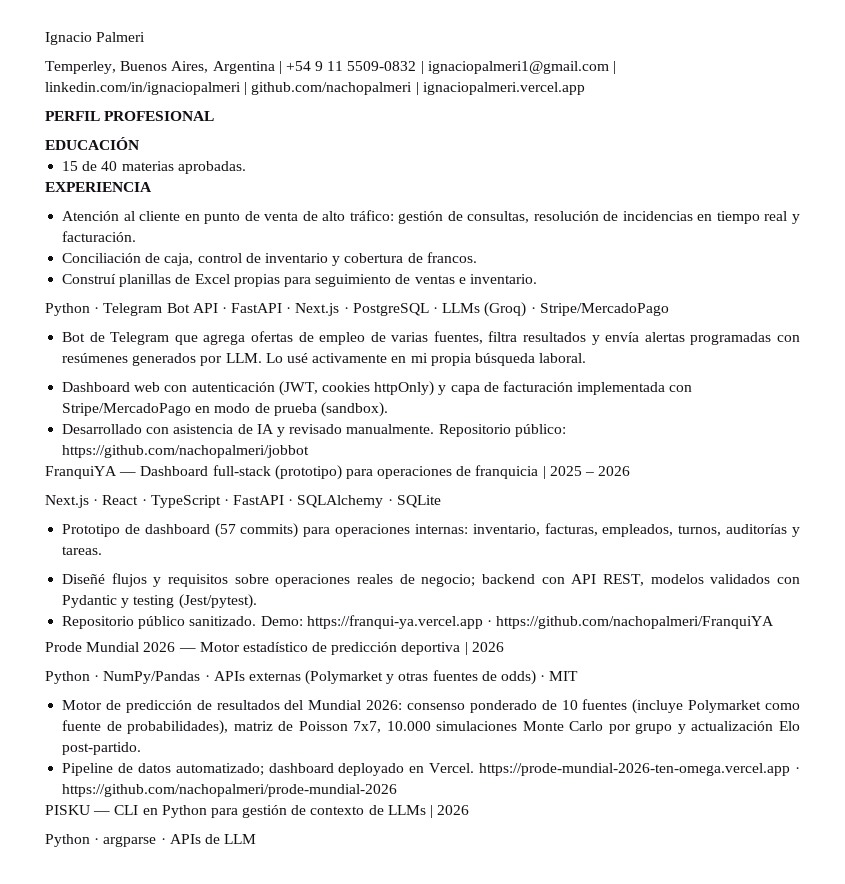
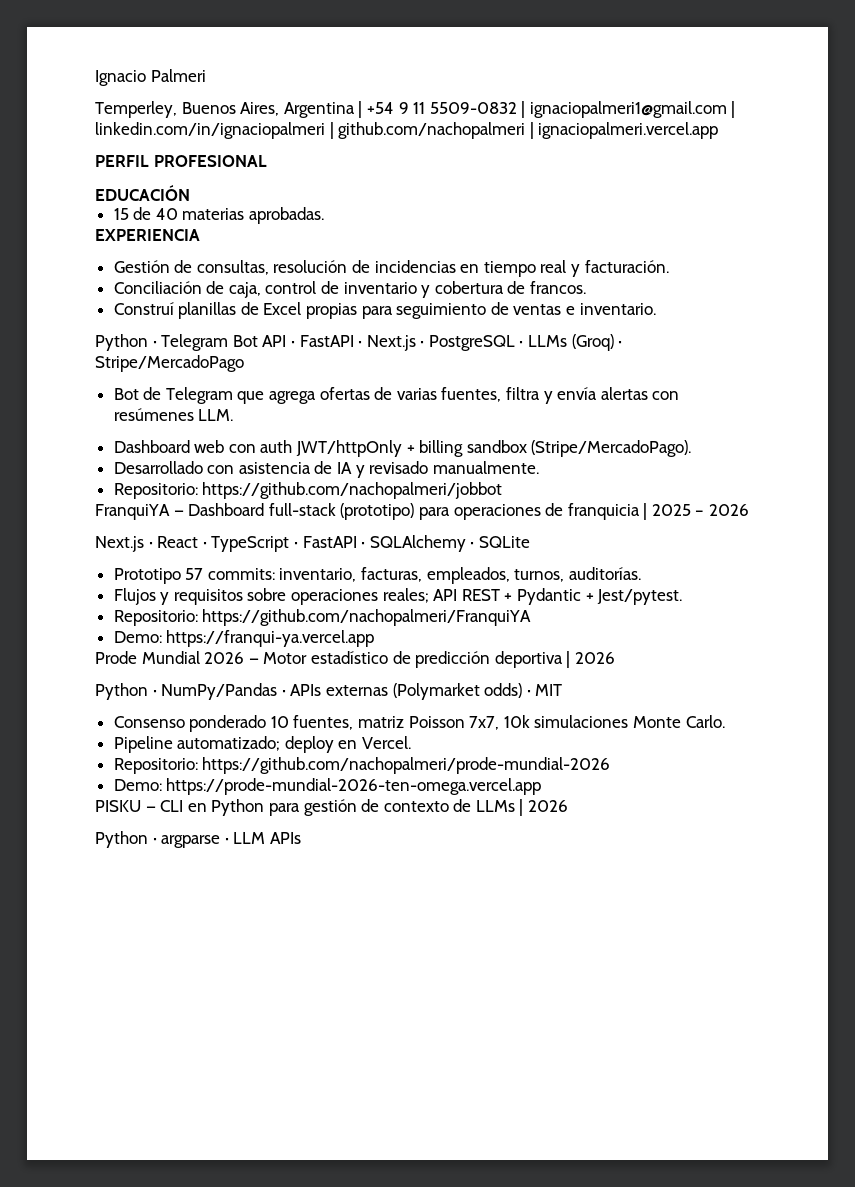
[62,210,444,224] Atención al cliente en punto de venta de alto tráfico: gestión -> [113,260,170,273] Gestión
[319,332,386,345] empleo de -> (393, 393) none
[523,332,587,342] resultados -> (541, 393) none
[690,332,772,345] programadas -> (648, 393) none
[132,353,223,366] generados por -> (194, 414) none
[265,353,587,366] [62,381,693,396] [62,402,388,417] Lo usé activamente en mi propia búsqueda laboral. // Dashboard web con autenticación (JWT, cookies httpOnly) y capa de facturación implementada con Stripe/MercadoPago en modo de prueba (sandbox). -> [113,440,692,457] // Dashboard web con auth JWT/httpOnly + billing sandbox (Stripe/MercadoPago).
[438,424,566,437] Repositorio público: -> [113,483,198,499] // Repositorio:
[124,523,801,538] [62,546,103,555] [62,573,800,587] [62,594,257,609] [62,616,257,629] de dashboard (57 commits) para operaciones internas: inventario, facturas, empleados, turnos, auditorías y tareas. // Diseñé flujos y requisitos sobre operaciones reales de negocio; backend con API REST, modelos validados con Pydantic y testing (Jest/pytest). // Repositorio público sanitizado. -> [185,567,641,584] [113,588,683,605] [113,609,532,626] 57 commits: inventario, facturas, empleados, turnos, auditorías. // Flujos y requisitos sobre operaciones reales; API REST + Pydantic + Jest/pytest. // Repositorio: https://github.com/nachopalmeri/FranquiYA //
[486,616,775,629] · https://github.com/nachopalmeri/FranquiYA -> (375, 638) none
[386,670,497,684] y otras fuentes de -> (480, 691) none
[62,699,801,714] [62,720,294,735] Motor de predicción de resultados del Mundial 2026: consenso ponderado de 10 fuentes (incluye Polymarket como fuente de probabilidades), matriz de -> [113,715,405,732] Consenso ponderado 10 fuentes, matriz
[386,721,431,731] 10.000 -> [503,715,530,728] 10k
[569,721,800,734] [62,742,142,755] [62,763,405,776] Carlo por grupo y actualización Elo post-partido. // Pipeline de datos automatizado; dashboard deployado -> [685,715,725,728] [113,736,334,753] Carlo. // Pipeline automatizado; deploy
(475, 768) none -> [113,757,611,774] [113,779,162,791] // Repositorio: https://github.com/nachopalmeri/prode-mundial-2026 // Demo:
[795,767,800,773] [62,784,398,797] · https://github.com/nachopalmeri/prode-mundial-2026 -> (542, 786) none
[169,834,257,844] APIs de LLM -> [233,832,301,844] LLM APIs

